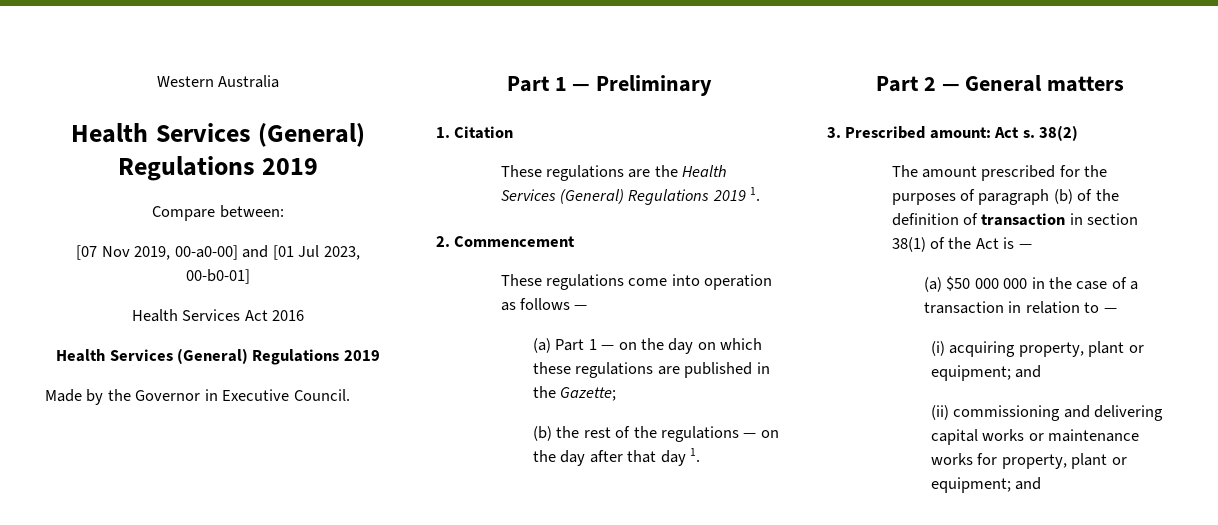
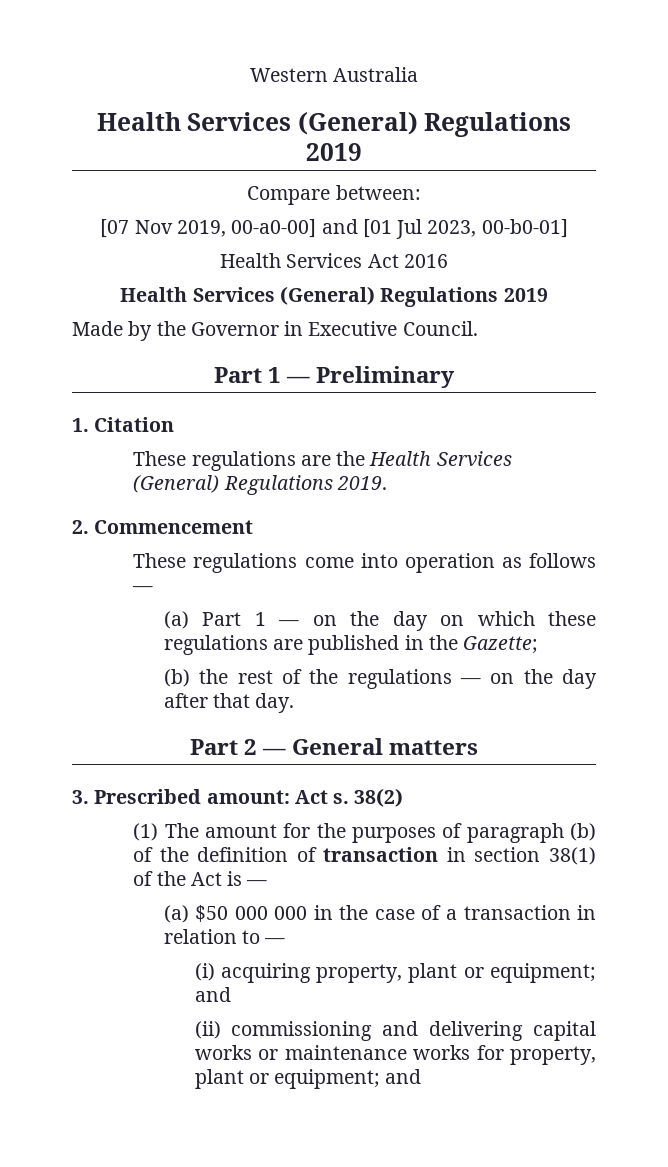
[712,187,761,201] 2019 1. -> [336,476,387,490] 2019.
[660,448,701,466] day 1. -> [255,693,295,713] day.
(1079, 133) none -> [133,823,159,841] (1)
[981,165,1056,181] prescribed -> (277, 831) none

